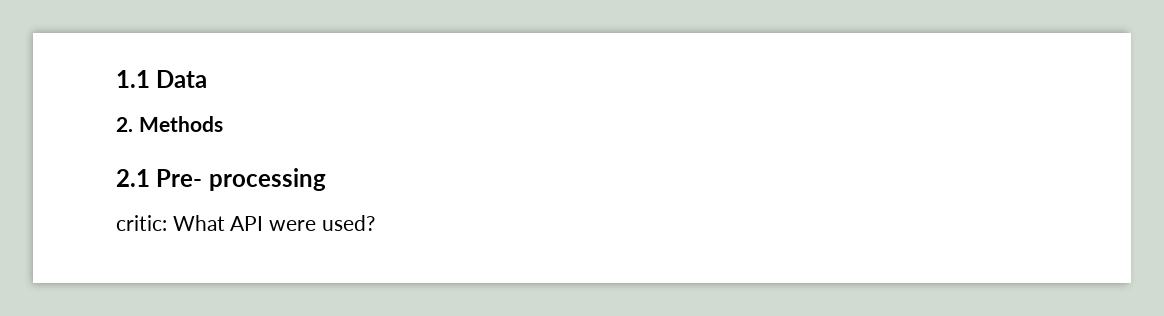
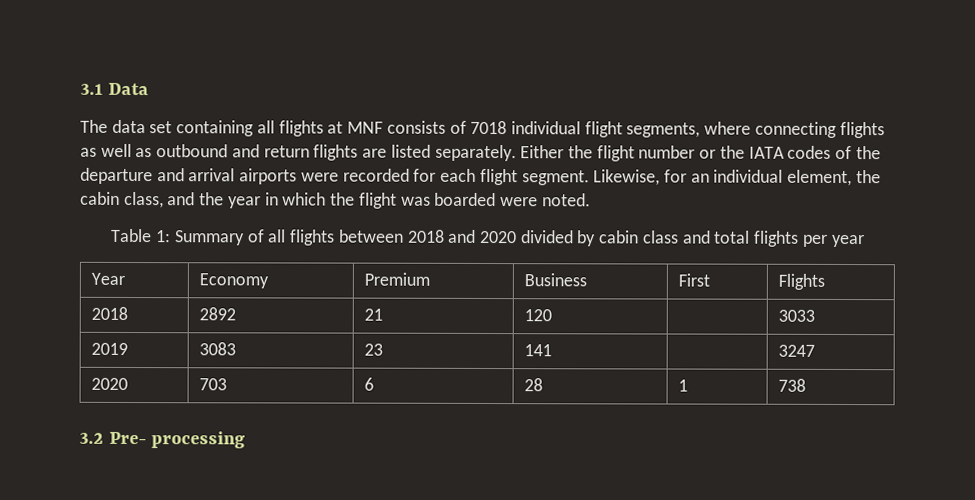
[116,70,150,88] 1.1 -> [80,83,103,95] 3.1
[116,116,223,132] [116,168,326,191] [116,215,375,231] 2. Methods // 2.1 Pre- processing // critic: What API were used? -> [80,119,885,139] [80,143,881,162] [80,167,881,187] [80,191,591,209] [111,228,865,248] [91,272,126,285] [199,273,270,289] [364,272,431,286] [524,273,588,287] [678,273,711,287] [778,273,826,290] [91,306,129,320] [199,307,237,321] [364,308,384,321] [524,309,553,322] [778,309,816,322] [91,342,129,355] [199,342,237,356] [364,343,384,356] [524,344,553,357] [778,344,816,357] [91,377,129,390] [199,378,228,391] [364,377,375,391] [524,378,544,392] [678,379,689,392] [778,378,807,392] [79,431,246,449] The data set containing all flights at MNF consists of 7018 individual flight segments, where connecting flights as well as outbound and return flights are listed separately. Either the flight number or the IATA codes of the departure and arrival airports were recorded for each flight segment. Likewise, for an individual element, the cabin class, and the year in which the flight was boarded were noted. // Table 1: Summary of all flights between 2018 and 2020 divided by cabin class and total flights per year // Year | Economy | Premium | Business | First | Flights // 2018 | 2892 | 21 | 120 | | 3033 // 2019 | 3083 | 23 | 141 | | 3247 // 2020 | 703 | 6 | 28 | 1 | 738 // 3.2 Pre- processing

